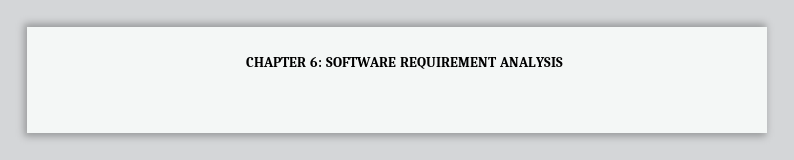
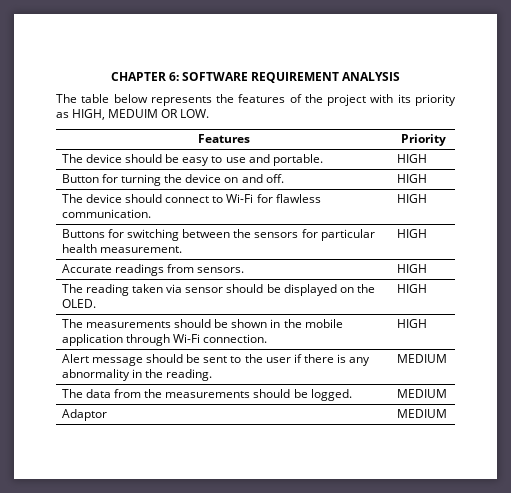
(563, 62) none -> [56,94,456,106] [56,109,210,120] [198,134,250,143] [400,134,446,146] [61,154,323,166] [396,154,427,163] [61,174,284,186] [396,174,427,183] [61,194,321,203] [61,209,151,218] [396,194,427,203] [61,229,375,241] [61,244,182,253] [396,229,427,238] [61,264,245,276] [396,264,427,273] [61,284,375,296] [61,299,96,308] [396,284,427,293] [61,319,343,328] [61,334,268,346] [396,319,427,328] [61,354,371,366] [61,369,213,381] [396,354,447,363] [61,389,352,401] [396,389,447,398] [61,409,107,421] [396,409,447,418] // The table below represents the features of the project with its priority as HIGH, MEDUIM OR LOW. // Features | Priority // The device should be easy to use and portable. | HIGH // Button for turning the device on and off. | HIGH // The device should connect to Wi-Fi for flawless communication. | HIGH // Buttons for switching between the sensors for particular health measurement. | HIGH // Accurate readings from sensors. | HIGH // The reading taken via sensor should be displayed on the OLED. | HIGH // The measurements should be shown in the mobile application through Wi-Fi connection. | HIGH // Alert message should be sent to the user if there is any abnormality in the reading. | MEDIUM // The data from the measurements should be logged. | MEDIUM // Adaptor | MEDIUM

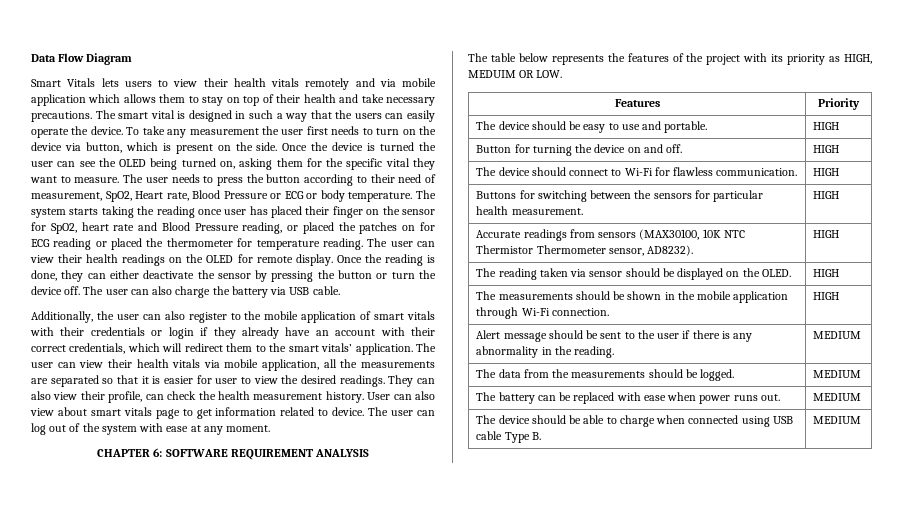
(110, 76) none -> [31,53,133,65] [31,78,436,90] [31,94,435,106] [31,110,435,122] [31,126,437,138] [31,142,436,154] [31,158,435,170] [30,174,437,186] [31,190,437,202] [31,206,435,218] [31,222,436,234] [31,238,436,250] [30,254,435,266] [31,270,437,282] [31,286,340,298] [31,311,435,323] [30,327,435,339] [31,343,436,355] [31,359,435,371] [31,375,435,387] [31,391,436,403] [30,407,435,419] [31,423,271,435] Data Flow Diagram // Smart Vitals lets users to view their health vitals remotely and via mobile application which allows them to stay on top of their health and take necessary precautions. The smart vital is designed in such a way that the users can easily operate the device. To take any measurement the user first needs to turn on the device via button, which is present on the side. Once the device is turned the user can see the OLED being turned on, asking them for the specific vital they want to measure. The user needs to press the button according to their need of measurement, SpO2, Heart rate, Blood Pressure or ECG or body temperature. The system starts taking the reading once user has placed their finger on the sensor for SpO2, heart rate and Blood Pressure reading, or placed the patches on for ECG reading or placed the thermometer for temperature reading. The user can view their health readings on the OLED for remote display. Once the reading is done, they can either deactivate the sensor by pressing the button or turn the device off. The user can also charge the battery via USB cable. // Additionally, the user can also register to the mobile application of smart vitals with their credentials or login if they already have an account with their correct credentials, which will redirect them to the smart vitals’ application. The user can view their health vitals via mobile application, all the measurements are separated so that it is easier for user to view the desired readings. They can also view their profile, can check the health measurement history. User can also view about smart vitals page to get information related to device. The user can log out of the system with ease at any moment. //
[197,267,245,273] sensors. -> [598,229,745,240] [476,245,694,256] sensors (MAX30100, 10K NTC Thermistor Thermometer sensor, AD8232).
[61,409,107,421] Adaptor -> [476,392,780,404] [813,393,862,401] [476,415,793,427] [476,431,541,443] The battery can be replaced with ease when power runs out. | MEDIUM // The device should be able to charge when connected using USB cable Type B.

